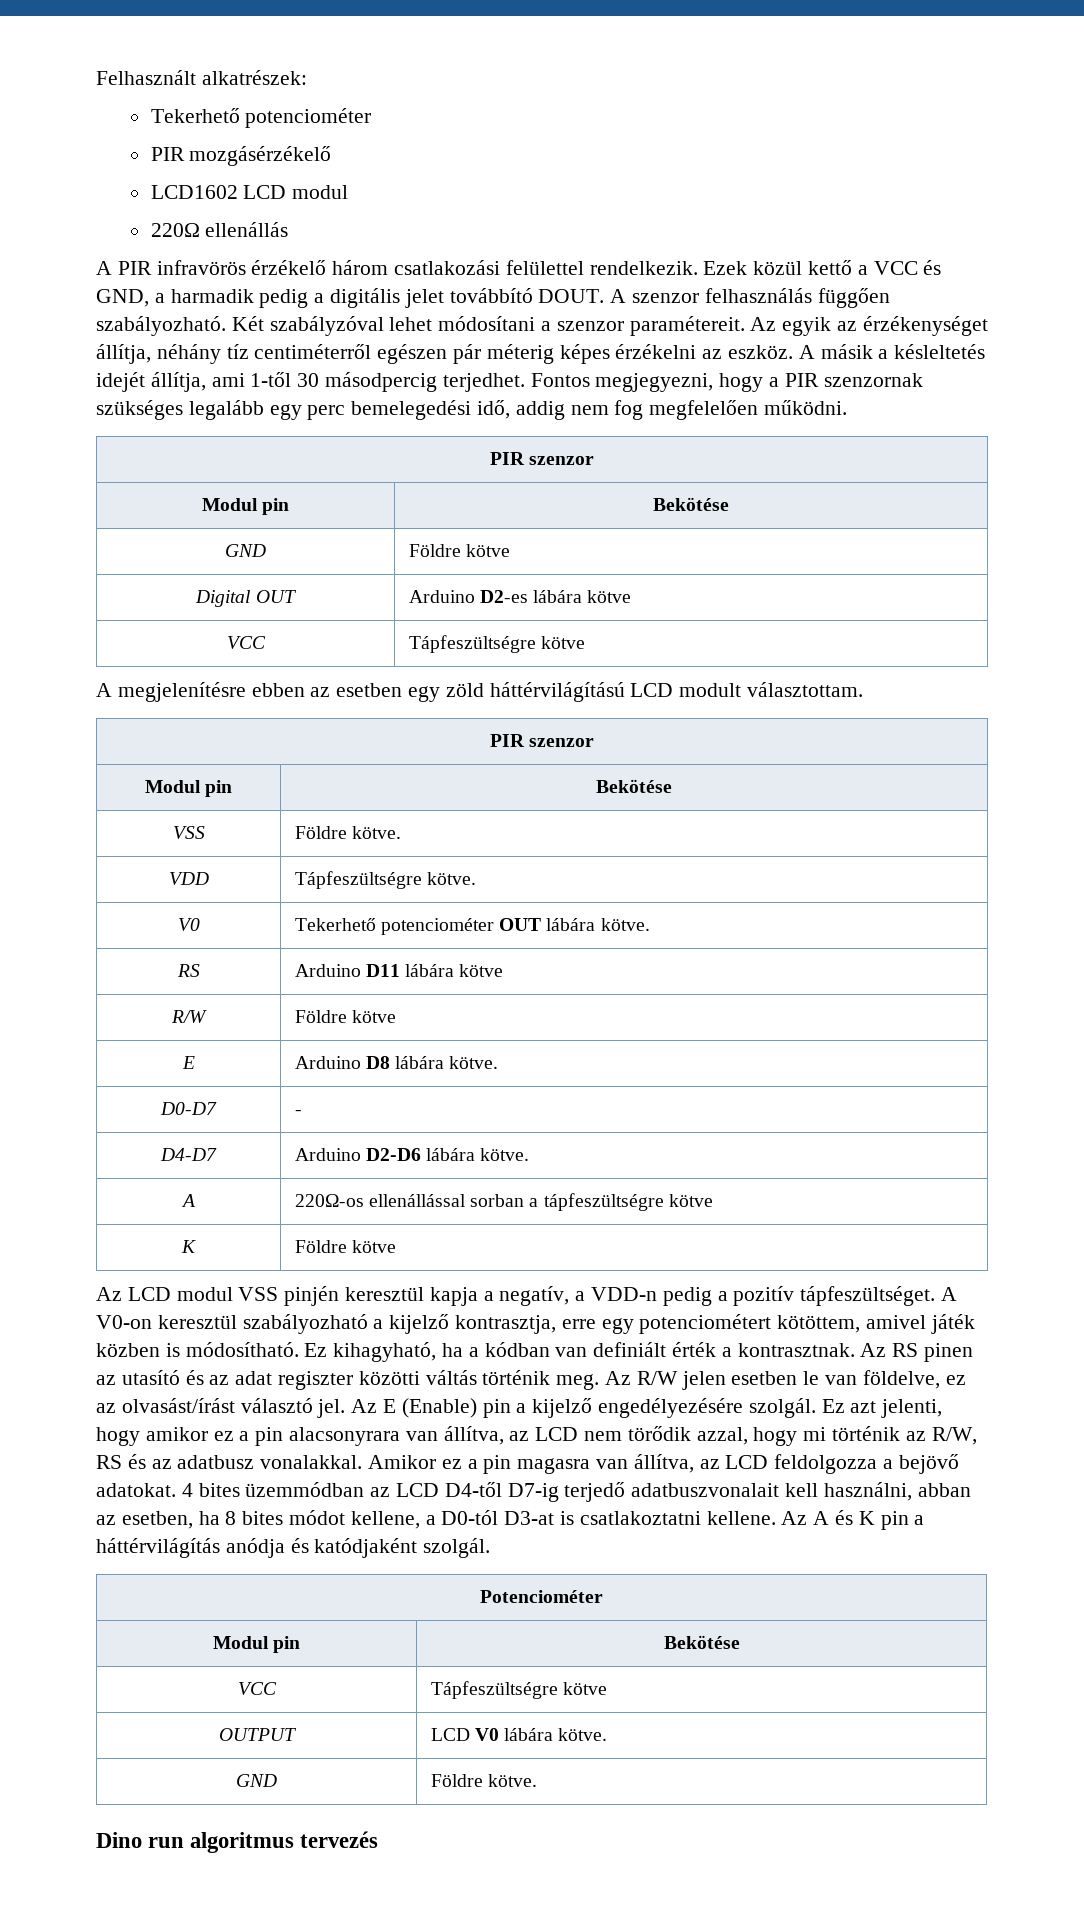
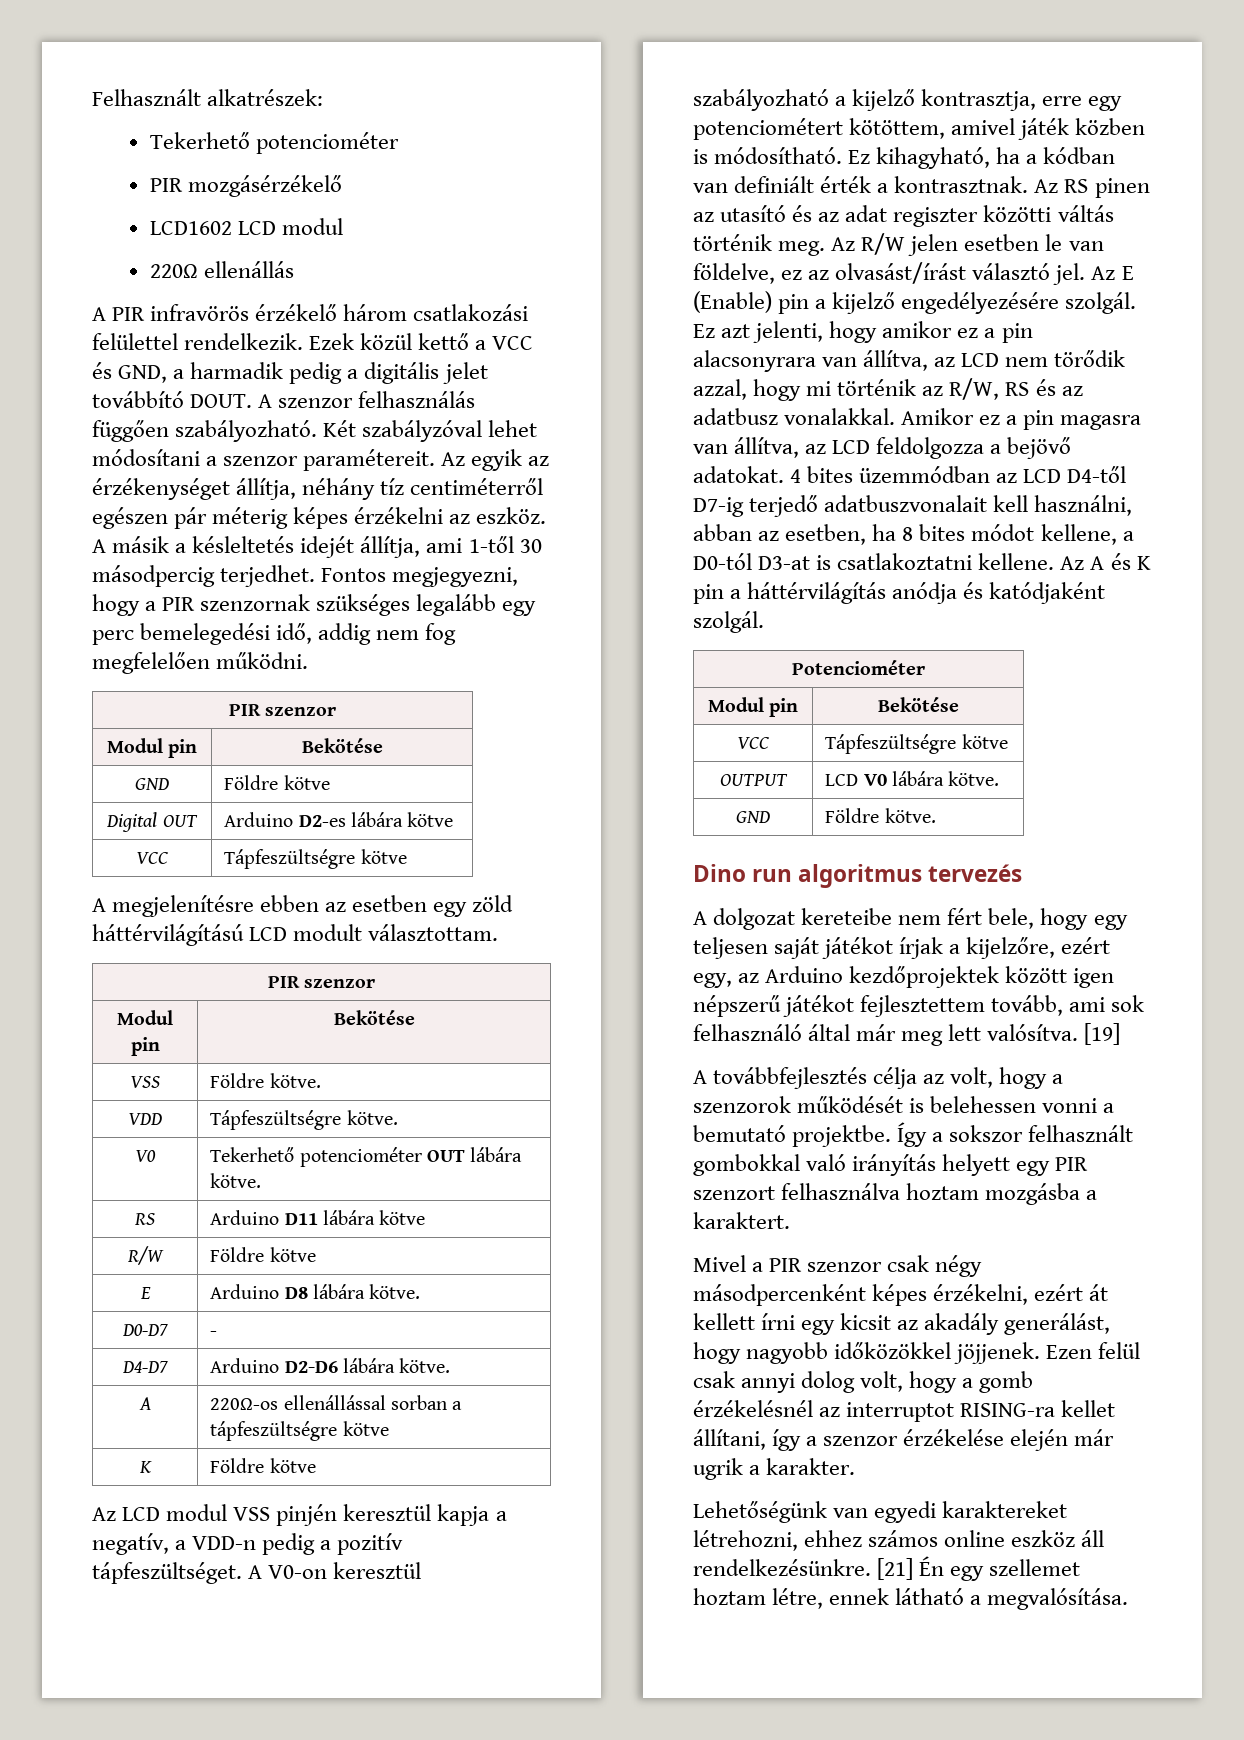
(379, 1839) none -> [693,908,1128,930] [693,937,1111,959] [693,966,1115,988] [693,995,1145,1017] [693,1023,1121,1046] [693,1067,1064,1089] [693,1096,1115,1113] [693,1122,1134,1147] [693,1154,1089,1176] [693,1183,1098,1205] [693,1212,790,1229] [693,1255,983,1277] [693,1284,1109,1306] [693,1313,1111,1335] [693,1342,1141,1364] [693,1371,1034,1393] [693,1400,1116,1422] [693,1429,1115,1451] [693,1458,856,1480] [693,1501,1068,1523] [693,1530,1105,1551] [693,1556,1081,1581] [693,1588,1129,1610] // A dolgozat kereteibe nem fért bele, hogy egy teljesen saját játékot írjak a kijelzőre, ezért egy, az Arduino kezdőprojektek között igen népszerű játékot fejlesztettem tovább, ami sok felhasználó által már meg lett valósítva. [19] // A továbbfejlesztés célja az volt, hogy a szenzorok működését is belehessen vonni a bemutató projektbe. Így a sokszor felhasznált gombokkal való irányítás helyett egy PIR szenzort felhasználva hoztam mozgásba a karaktert. // Mivel a PIR szenzor csak négy másodpercenként képes érzékelni, ezért át kellett írni egy kicsit az akadály generálást, hogy nagyobb időközökkel jöjjenek. Ezen felül csak annyi dolog volt, hogy a gomb érzékelésnél az interruptot RISING-ra kellet állítani, így a szenzor érzékelése elején már ugrik a karakter. // Lehetőségünk van egyedi karaktereket létrehozni, ehhez számos online eszköz áll rendelkezésünkre. [21] Én egy szellemet hoztam létre, ennek látható a megvalósítása.

